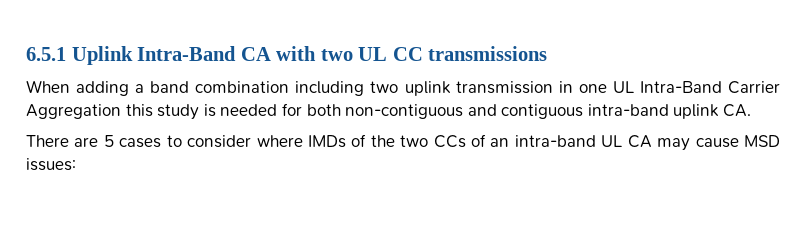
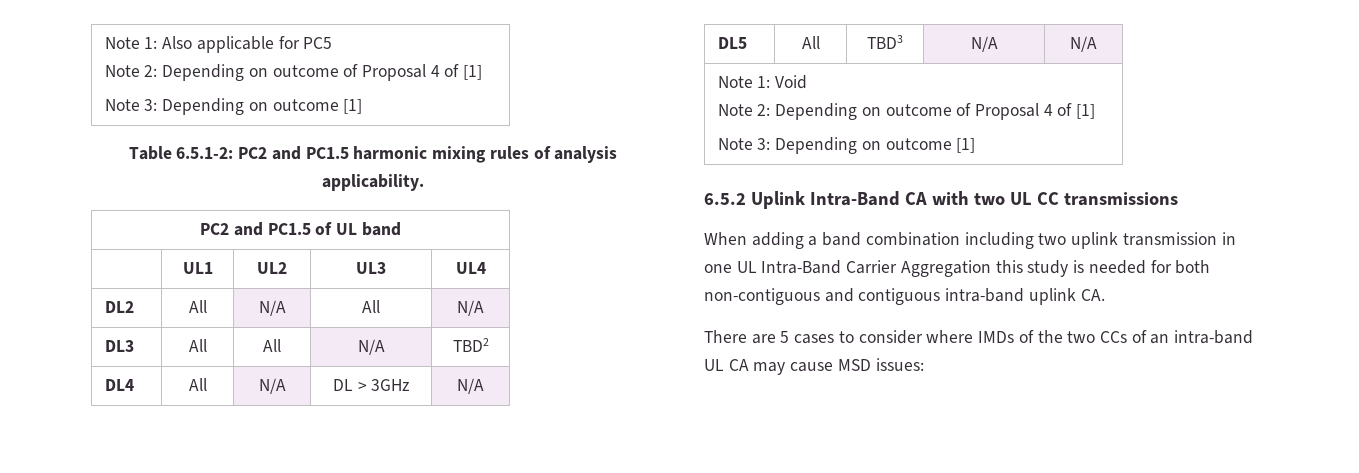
[26,47,66,61] 6.5.1 -> [104,36,333,53] [104,64,483,81] [104,98,363,115] [128,146,618,163] [322,174,424,191] [200,222,401,236] [182,262,213,274] [257,262,287,274] [356,262,386,274] [455,262,486,274] [104,301,134,313] [188,300,207,313] [258,300,286,316] [362,300,381,313] [457,300,484,316] [104,340,134,352] [188,339,207,352] [263,339,281,352] [357,339,385,355] [452,338,489,352] [104,379,134,391] [188,378,207,391] [258,378,286,394] [332,379,410,391] [457,378,484,394] [717,37,747,49] [801,36,820,49] [867,35,903,49] [970,36,998,52] [1070,36,1097,52] [717,75,808,89] [717,103,1096,120] [717,137,976,154] [704,193,746,205] Note 1: Also applicable for PC5 // Note 2: Depending on outcome of Proposal 4 of [1] // Note 3: Depending on outcome [1] // Table 6.5.1-2: PC2 and PC1.5 harmonic mixing rules of analysis applicability. // PC2 and PC1.5 of UL band // | UL1 | UL2 | UL3 | UL4 // DL2 | All | N/A | All | N/A // DL3 | All | All | N/A | TBD2 // DL4 | All | N/A | DL > 3GHz | N/A // DL5 | All | TBD3 | N/A | N/A // Note 1: Void // Note 2: Depending on outcome of Proposal 4 of [1] // Note 3: Depending on outcome [1] // 6.5.2

